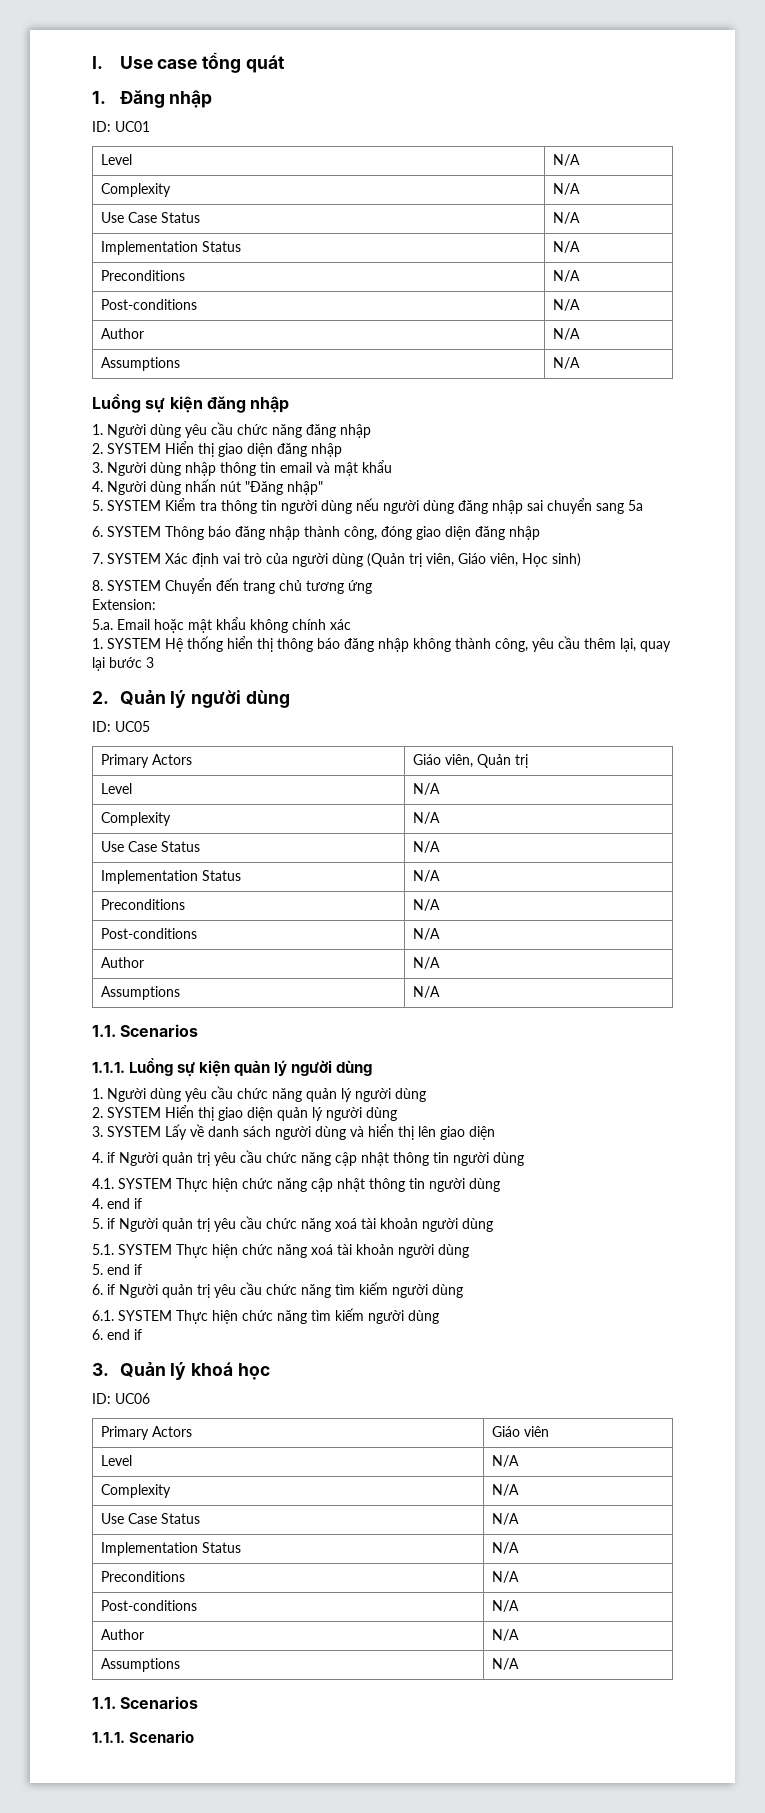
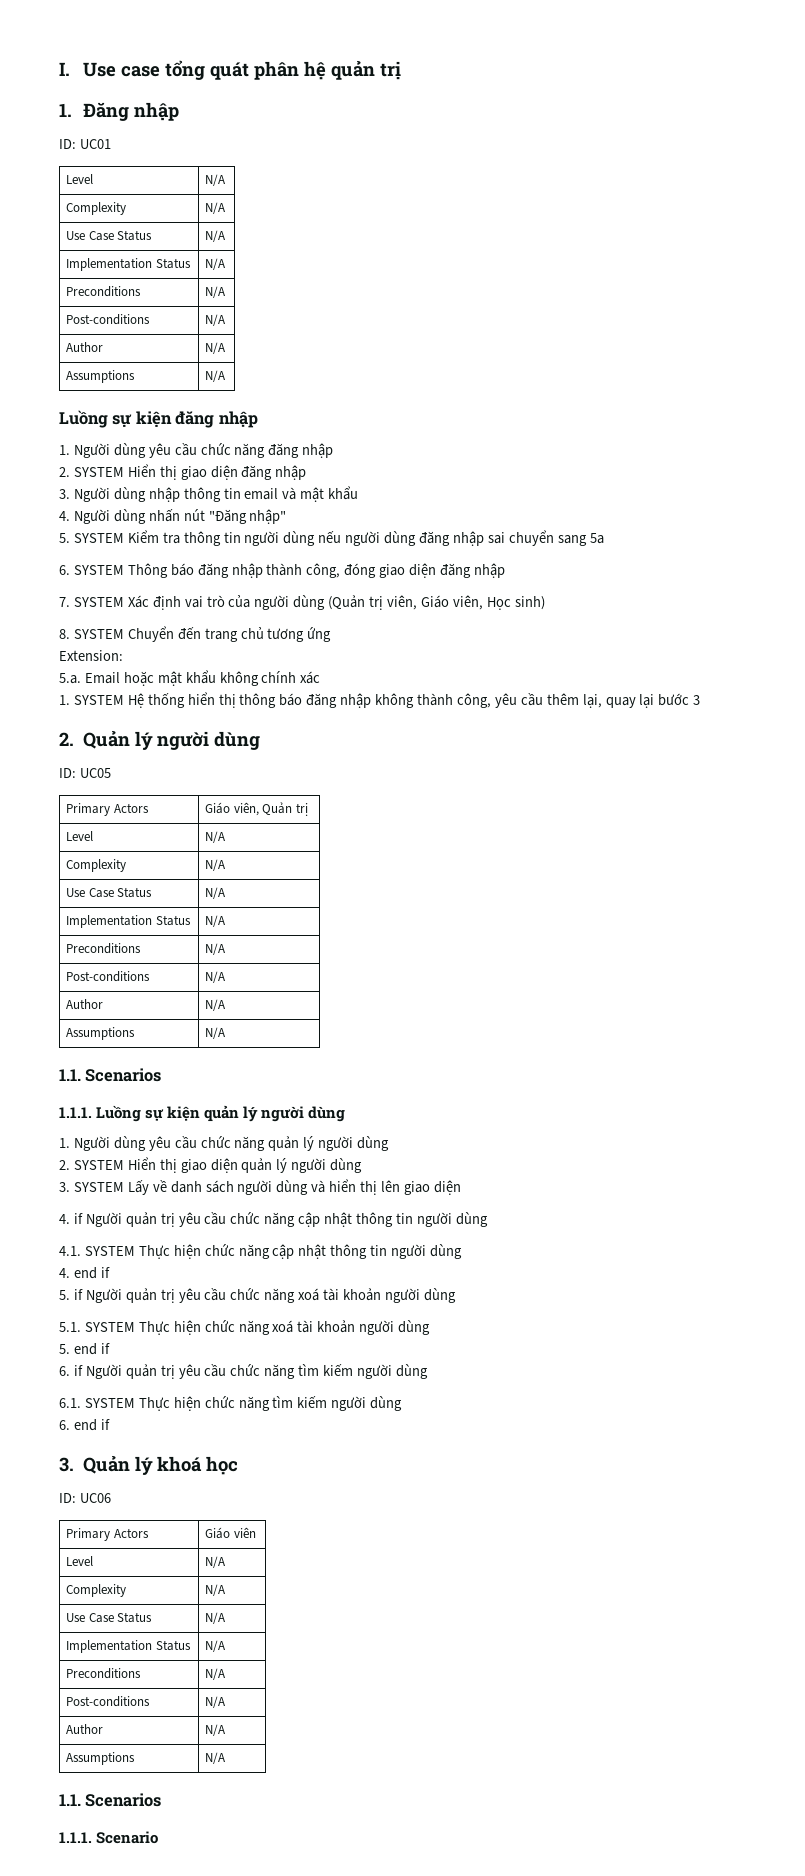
(285, 64) none -> [254,60,402,80] phân hệ quản trị

